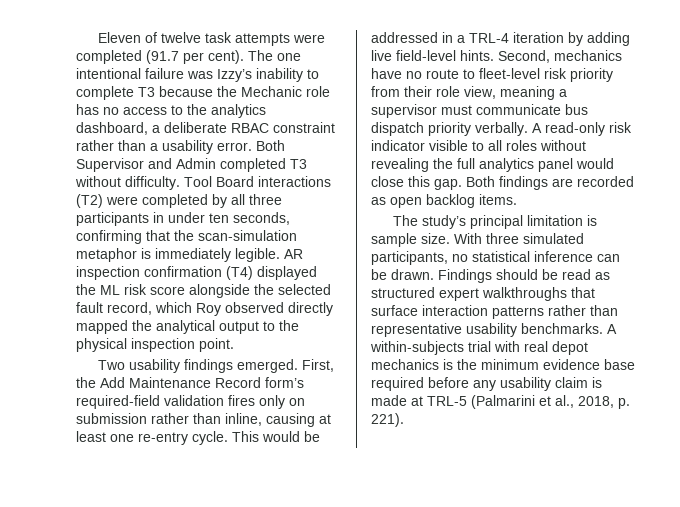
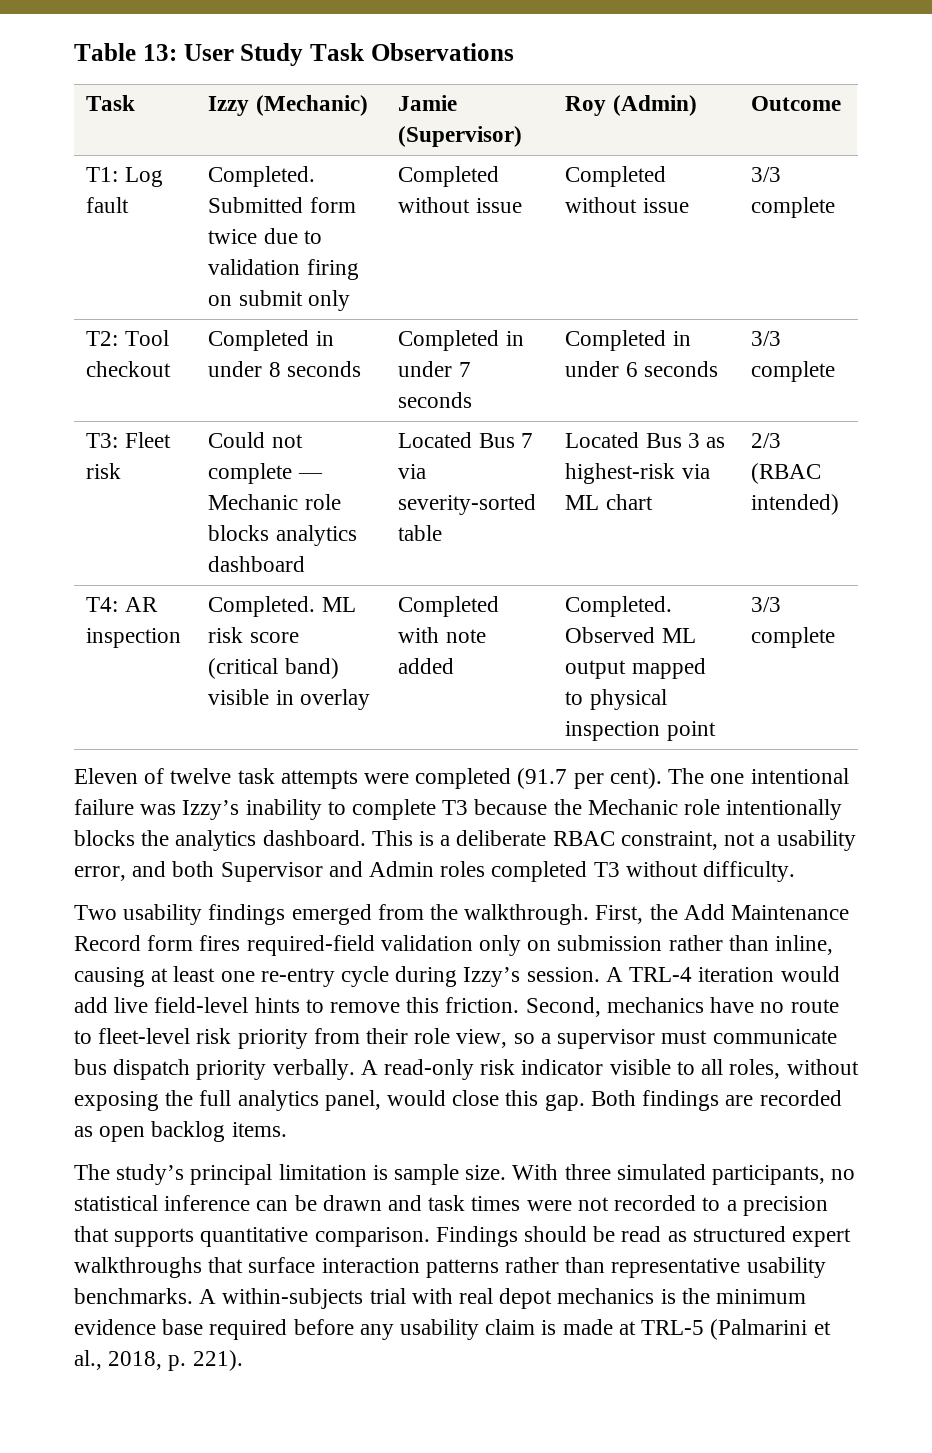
(97, 37) none -> [74,43,514,66] [86,95,136,111] [208,95,368,116] [398,95,458,111] [398,126,523,147] [565,95,697,116] [751,96,842,111] [86,167,163,187] [86,197,130,213] [208,166,316,187] [208,197,356,213] [208,228,322,244] [208,259,359,280] [208,290,350,311] [398,166,500,187] [398,197,522,213] [565,166,667,187] [565,197,689,213] [751,167,782,182] [751,197,836,218] [86,330,169,346] [86,361,172,377] [208,330,334,351] [208,361,361,377] [398,330,524,351] [398,361,471,377] [398,392,473,408] [565,330,691,351] [565,361,718,377] [751,331,782,346] [751,361,836,382] [86,432,171,448] [86,463,122,479] [208,432,303,448] [208,463,323,484] [208,494,341,510] [208,525,357,546] [208,556,306,572] [398,432,533,448] [398,464,427,479] [398,494,537,515] [398,525,443,541] [565,432,726,448] [565,463,710,484] [565,494,653,510] [751,433,782,448] [751,463,822,484] [751,494,840,515] [86,597,158,612] [86,628,182,648] [208,596,356,617] [208,627,299,643] [208,658,339,679] [208,689,370,710] [398,596,500,617] [398,627,486,643] [398,658,455,674] [565,596,673,617] [565,627,696,643] [565,658,706,679] [565,689,667,710] [565,721,716,741] [751,597,782,612] [751,627,836,648] Table 13: User Study Task Observations // Task | Izzy (Mechanic) | Jamie (Supervisor) | Roy (Admin) | Outcome // T1: Log fault | Completed. Submitted form twice due to validation firing on submit only | Completed without issue | Completed without issue | 3/3 complete // T2: Tool checkout | Completed in under 8 seconds | Completed in under 7 seconds | Completed in under 6 seconds | 3/3 complete // T3: Fleet risk | Could not complete — Mechanic role blocks analytics dashboard | Located Bus 7 via severity-sorted table | Located Bus 3 as highest-risk via ML chart | 2/3 (RBAC intended) // T4: AR inspection | Completed. ML risk score (critical band) visible in overlay | Completed with note added | Completed. Observed ML output mapped to physical inspection point | 3/3 complete //
[76,104,266,118] [76,122,335,135] [76,140,285,154] has no access to the analytics dashboard, a deliberate RBAC constraint rather than a usability error. Both -> [726,799,843,820] [74,830,856,851] [74,861,215,881] intentionally blocks the analytics dashboard. This is a deliberate RBAC constraint, not a usability error, and both
(216, 163) none -> [440,861,486,877] roles
[184,176,331,187] [76,194,282,208] [76,212,290,226] [76,230,297,244] [76,248,303,262] [76,266,317,280] [76,284,331,298] [76,302,333,316] [76,320,299,334] [76,338,234,352] Tool Board interactions (T2) were completed by all three participants in under ten seconds, confirming that the scan-simulation metaphor is immediately legible. AR inspection confirmation (T4) displayed the ML risk score alongside the selected fault record, which Roy observed directly mapped the analytical output to the physical inspection point. -> (796, 871) none
[236,359,298,373] emerged. -> [291,904,590,925] emerged from the walkthrough.
[265,377,304,388] form’s -> [147,935,241,951] form fires
[228,395,255,406] fires -> (473, 943) none
[192,431,320,445] [371,32,630,46] [371,50,494,61] cycle. This would be addressed in a TRL-4 iteration by adding live field-level hints. -> [341,966,840,987] [74,997,520,1013] cycle during Izzy’s session. A TRL-4 iteration would add live field-level hints to remove this friction.
[500,86,555,100] meaning -> [513,1033,535,1044] so
[506,140,586,151] [371,158,429,172] roles without revealing -> [729,1059,859,1079] [74,1091,159,1111] roles, without exposing
[538,158,573,172] panel -> [324,1090,381,1111] panel,
[391,269,434,280] drawn. -> [322,1195,828,1216] [74,1226,430,1247] drawn and task times were not recorded to a precision that supports quantitative comparison.

